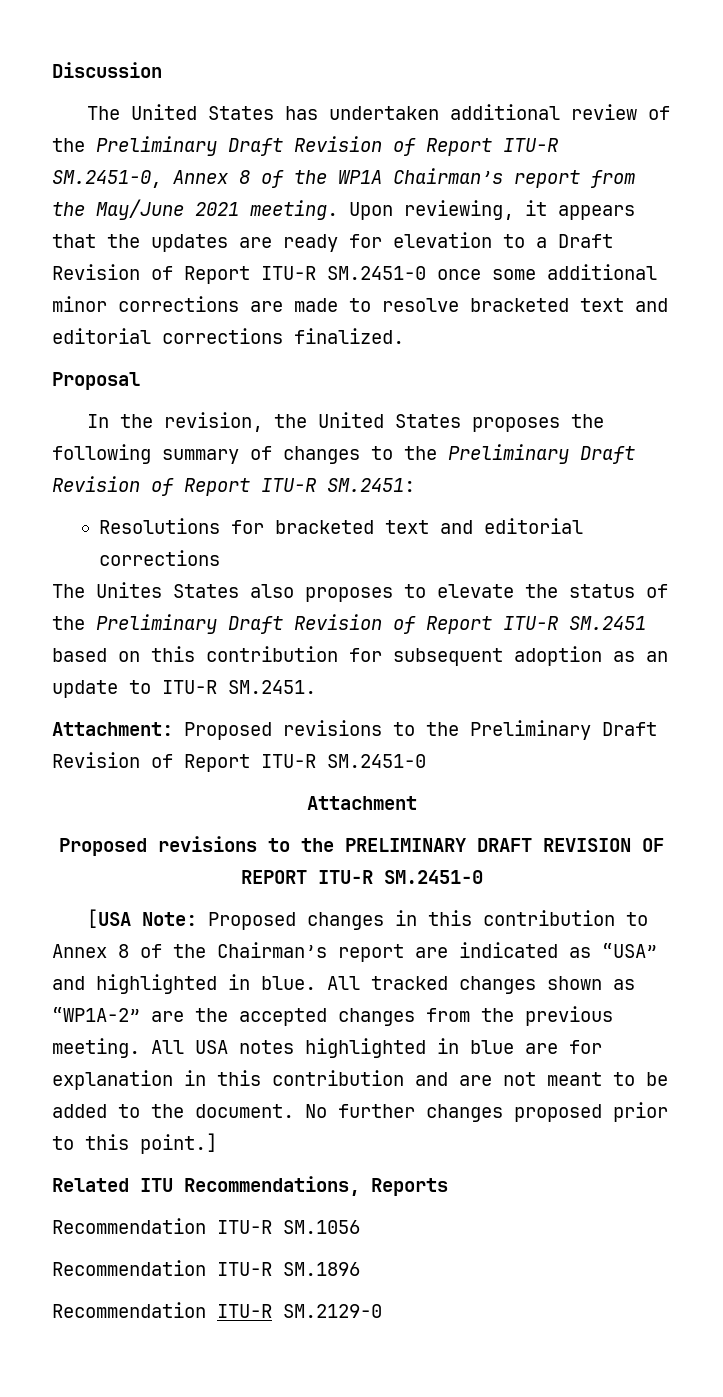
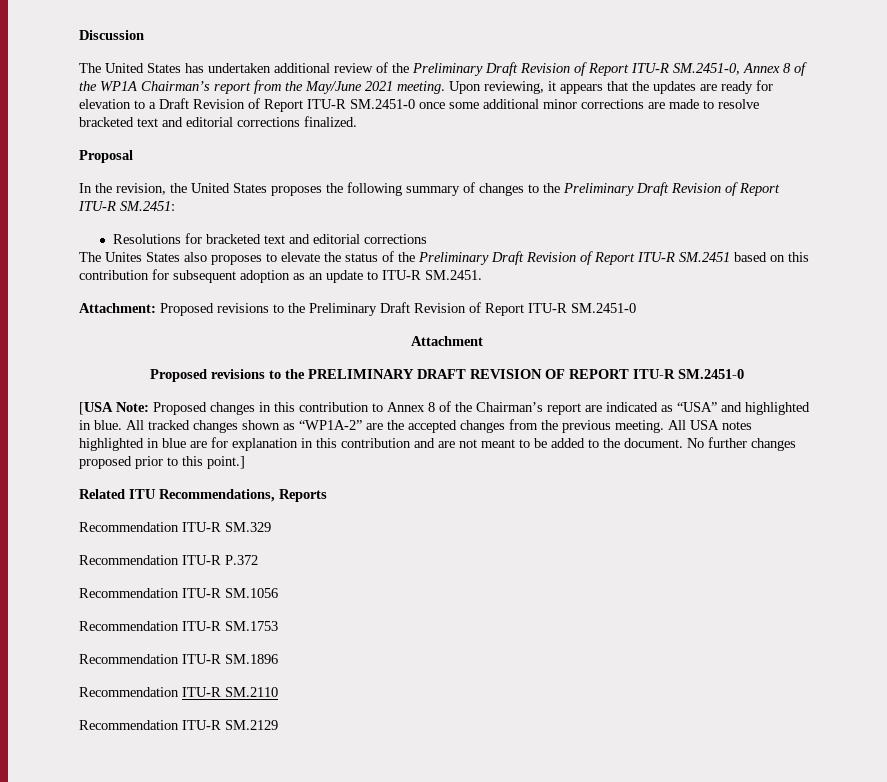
(448, 1187) none -> [79,522,271,532] [79,555,258,565] // Recommendation ITU-R SM.329 // Recommendation ITU-R P.372
(360, 1227) none -> [79,621,278,631] // Recommendation ITU-R SM.1753
[283,1304,382,1318] SM.2129-0 -> [225,687,278,697] [79,720,278,730] SM.2110 // Recommendation ITU-R SM.2129

